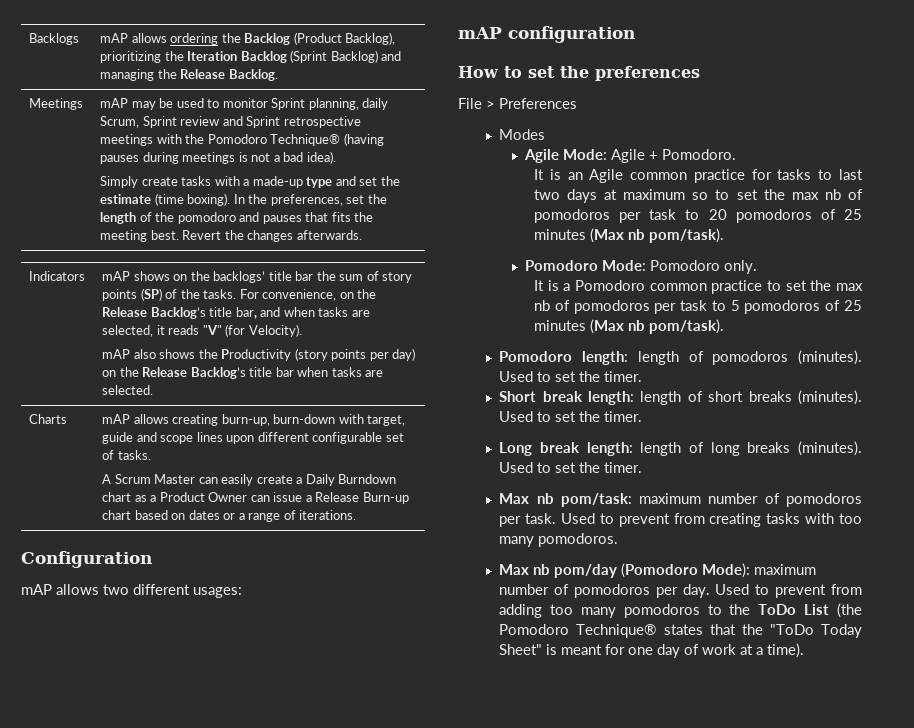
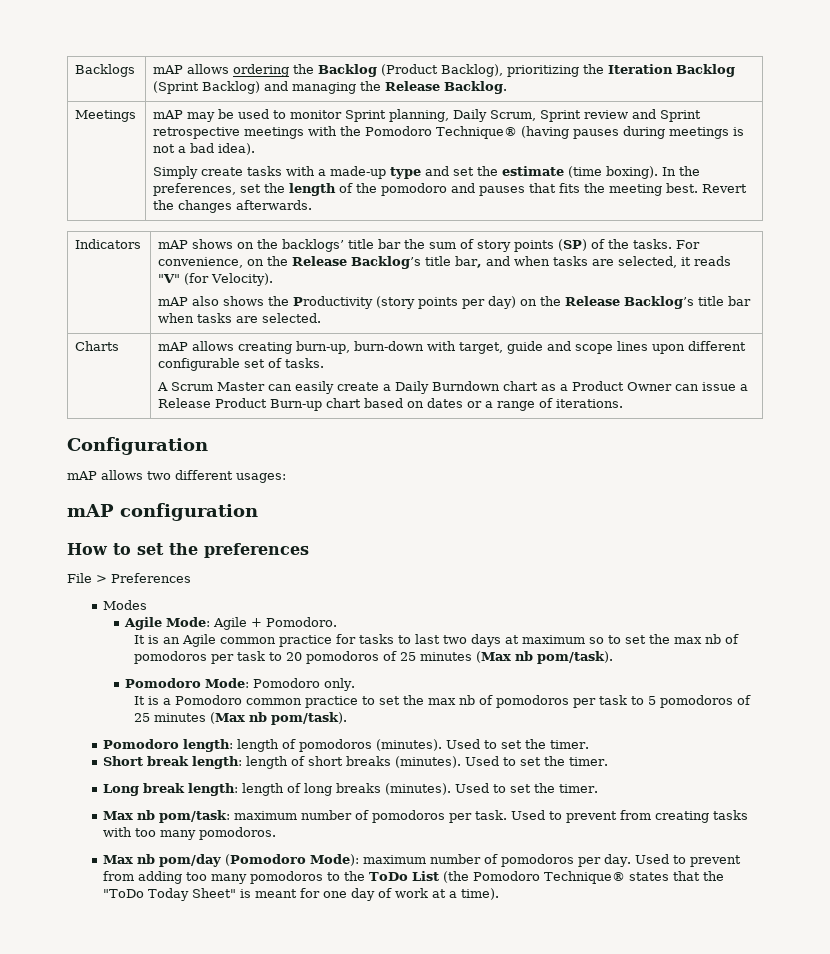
[362,98,389,110] daily -> [453,109,488,122] Daily
(360, 497) none -> [215,398,268,408] Product

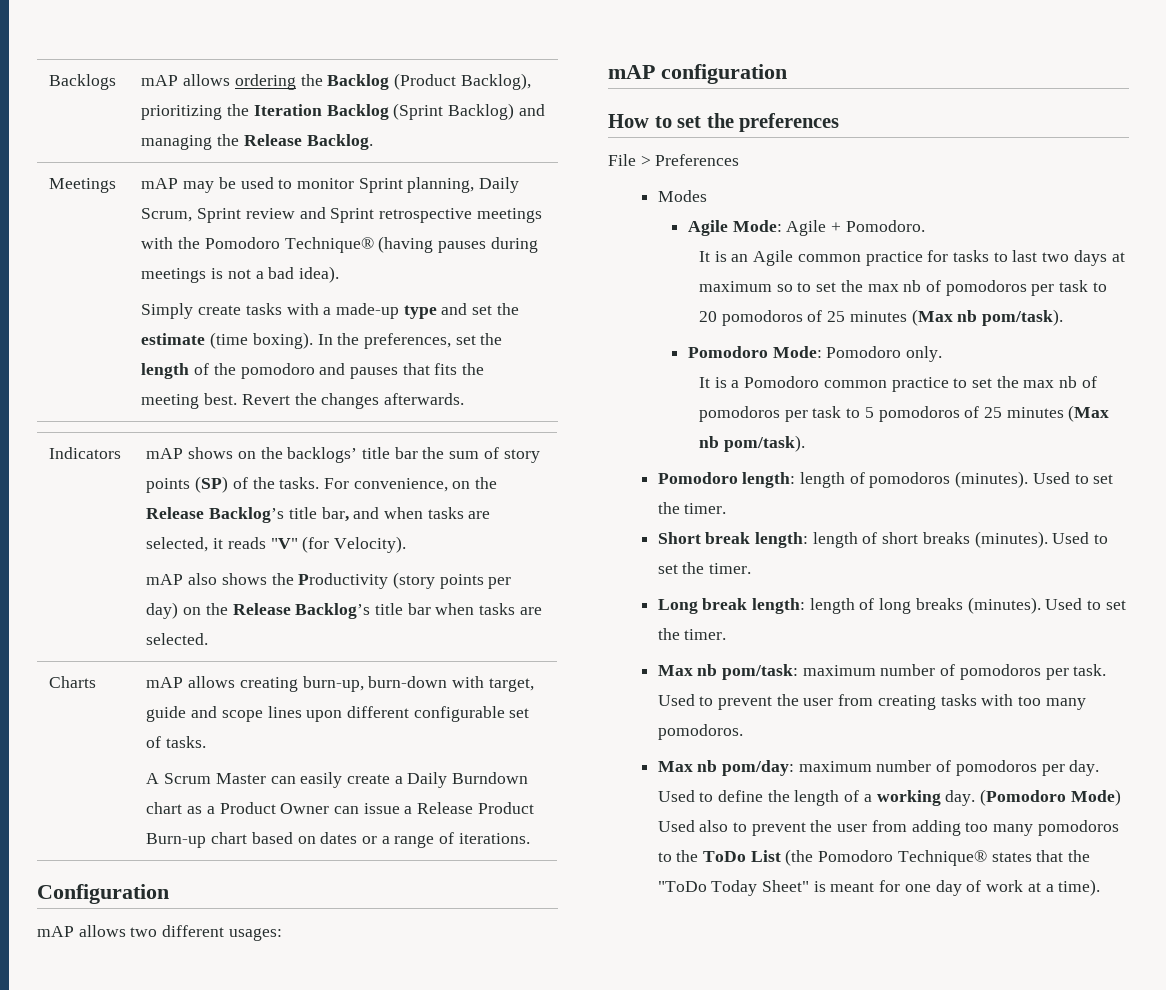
(618, 817) none -> [776,694,834,706] the user
[159,854,360,867] pom/day (Pomodoro Mode): -> [721,760,794,776] pom/day:
[690,855,742,867] prevent -> [717,789,1121,806] [657,820,868,836] define the length of a working day. (Pomodoro Mode) Used also to prevent the user

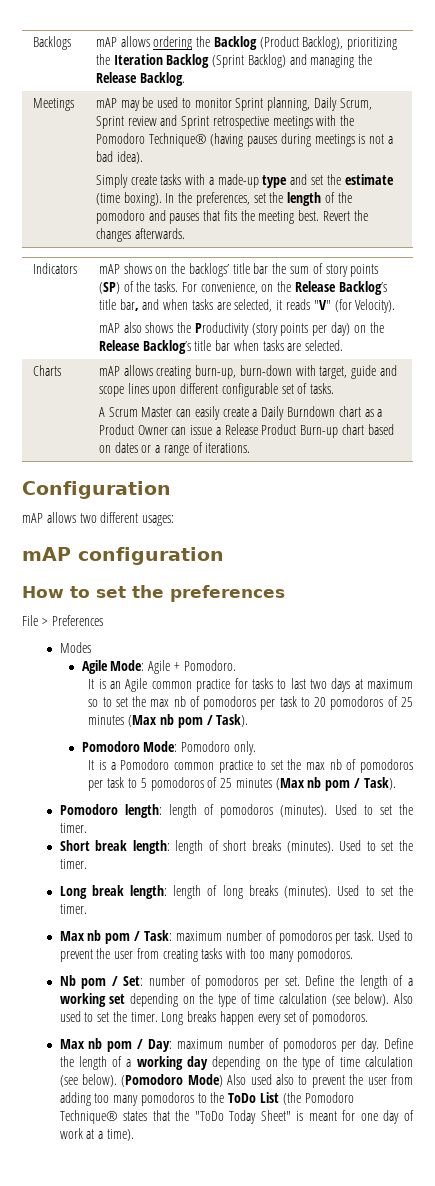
[981,309,1063,326] pom/task). -> [177,714,249,728] pom / Task).
[723,435,805,452] pom/task). -> [325,777,396,791] pom / Task).
[721,664,798,680] pom/task: -> [105,930,173,944] pom / Task:
[657,760,794,776] // Max nb pom/day: -> [59,975,413,989] [59,993,413,1007] [59,1011,369,1025] [59,1038,173,1052] // Nb pom / Set: number of pomodoros per set. Define the length of a working set depending on the type of time calculation (see below). Also used to set the timer. Long breaks happen every set of pomodoros. // Max nb pom / Day:
[657,789,1121,806] [657,820,695,832] Used to define the length of a working day. (Pomodoro Mode) Used -> [384,1038,413,1049] [59,1056,413,1070] [59,1074,272,1087] Define the length of a working day depending on the type of time calculation (see below). (Pomodoro Mode) Also used

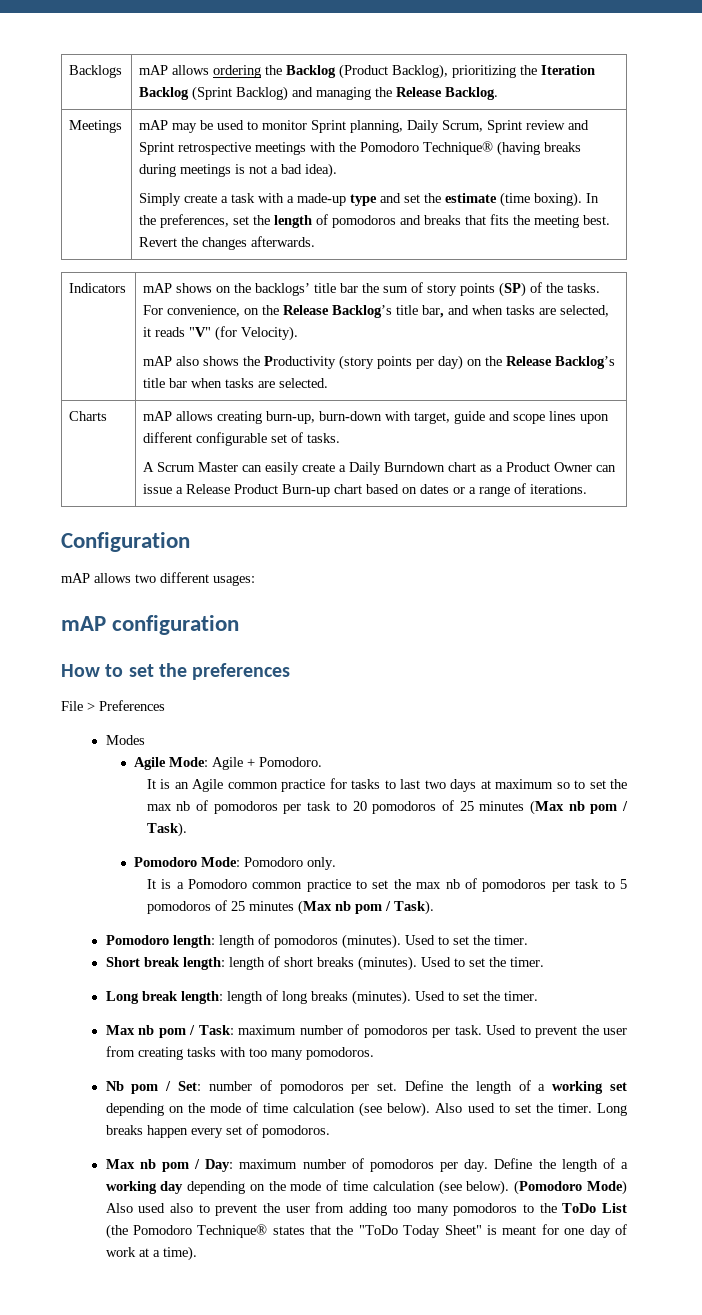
[247,136,278,147] pauses -> [544,142,582,152] breaks
[160,174,182,185] tasks -> [221,193,256,203] a task
[337,192,352,203] [95,210,200,224] the pomodoro and pauses -> [332,215,462,228] pomodoros and breaks
[217,994,236,1007] type -> [209,1103,241,1113] mode
[302,1057,321,1070] type -> [290,1181,322,1191] mode

